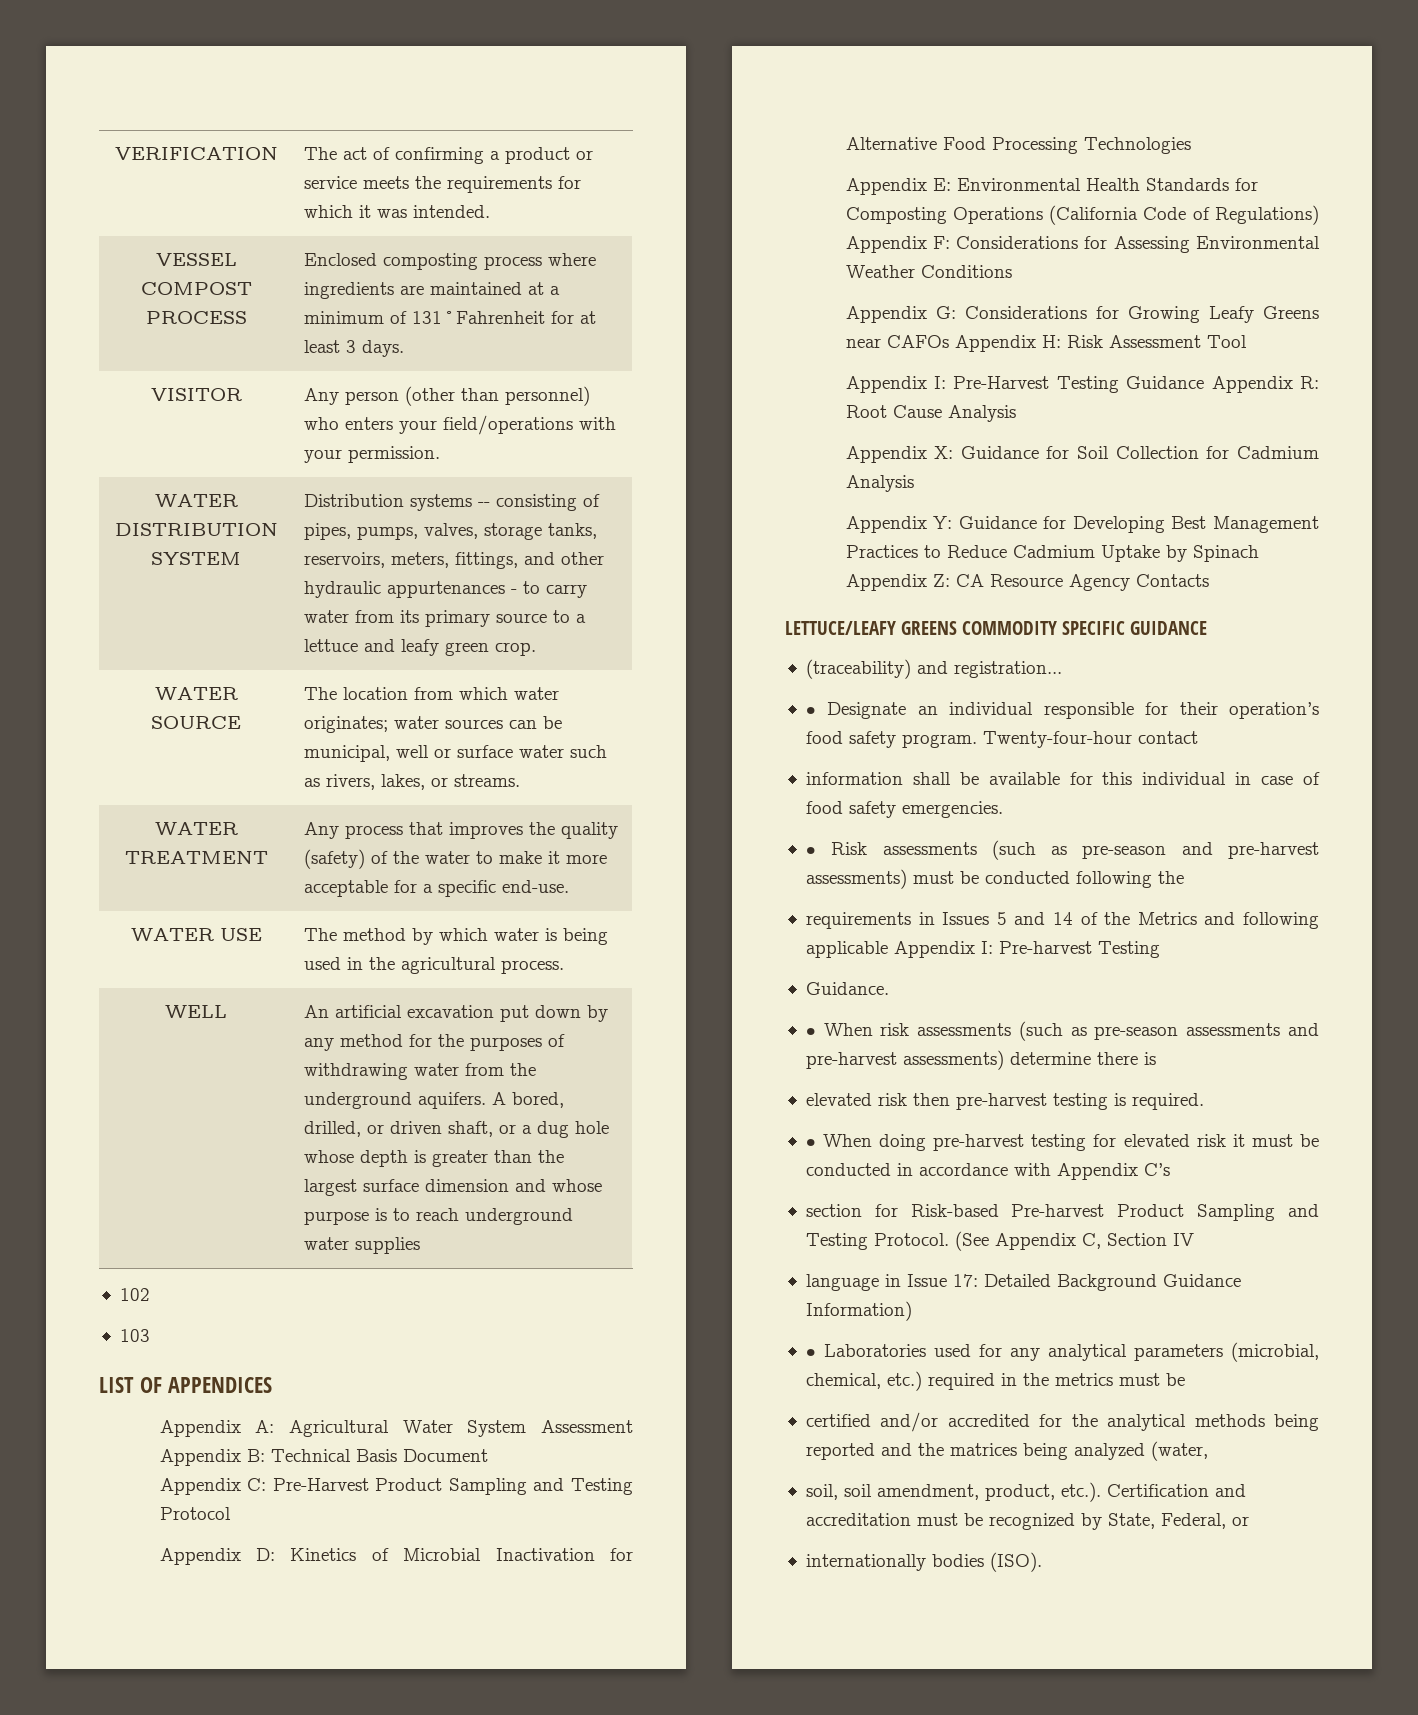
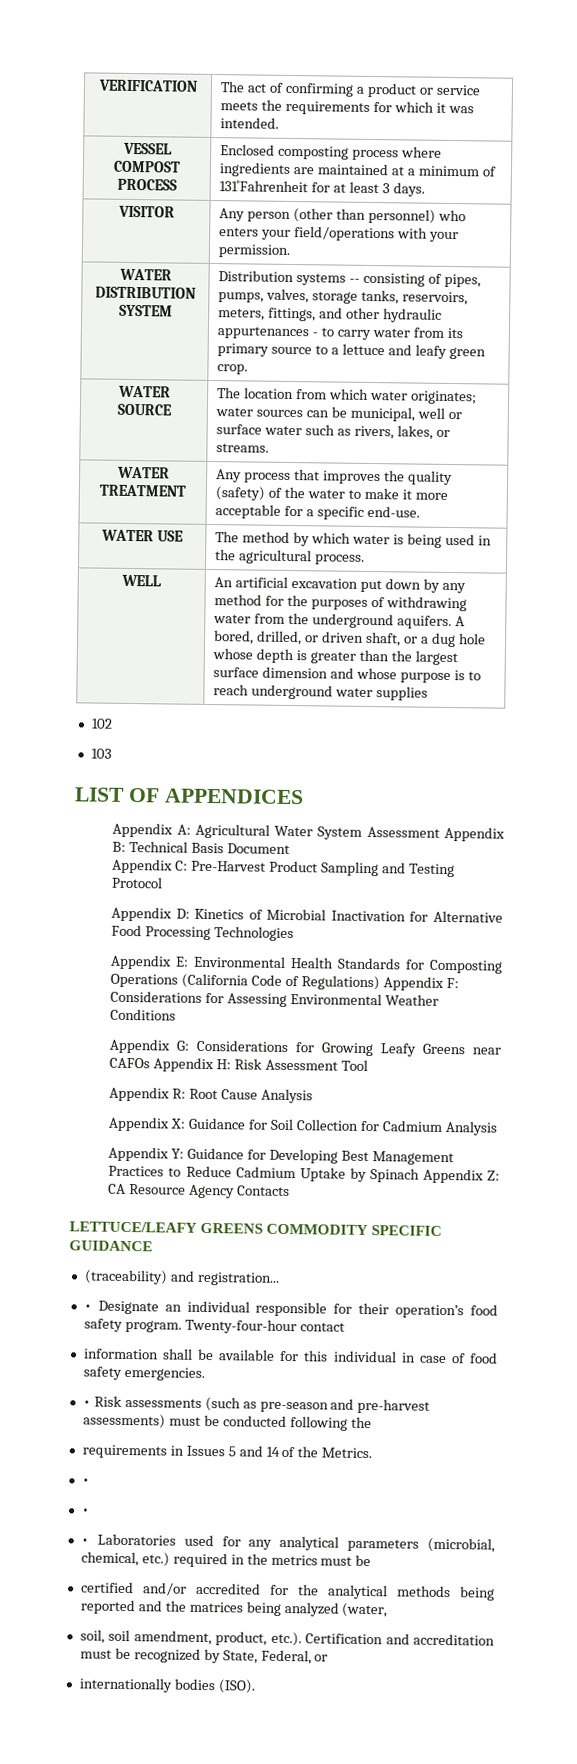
[933,376,1293,393] I: Pre-Harvest Testing Guidance Appendix -> (171, 1094) none
[1137,912,1319,929] [805,941,1160,958] [805,982,889,995] [805,1021,1319,1041] [805,1050,1156,1070] [805,1093,1204,1110] [805,1134,1319,1151] [805,1163,1170,1180] [805,1204,1319,1221] [805,1231,1194,1251] [805,1274,1241,1291] [805,1301,912,1321] Metrics and following applicable Appendix I: Pre-harvest Testing // Guidance. // • When risk assessments (such as pre-season assessments and pre-harvest assessments) determine there is // elevated risk then pre-harvest testing is required. // • When doing pre-harvest testing for elevated risk it must be conducted in accordance with Appendix C’s // section for Risk-based Pre-harvest Product Sampling and Testing Protocol. (See Appendix C, Section IV // language in Issue 17: Detailed Background Guidance Information) -> [321,1447,373,1459] [81,1478,90,1485] [81,1508,90,1515] Metrics. // • // •

